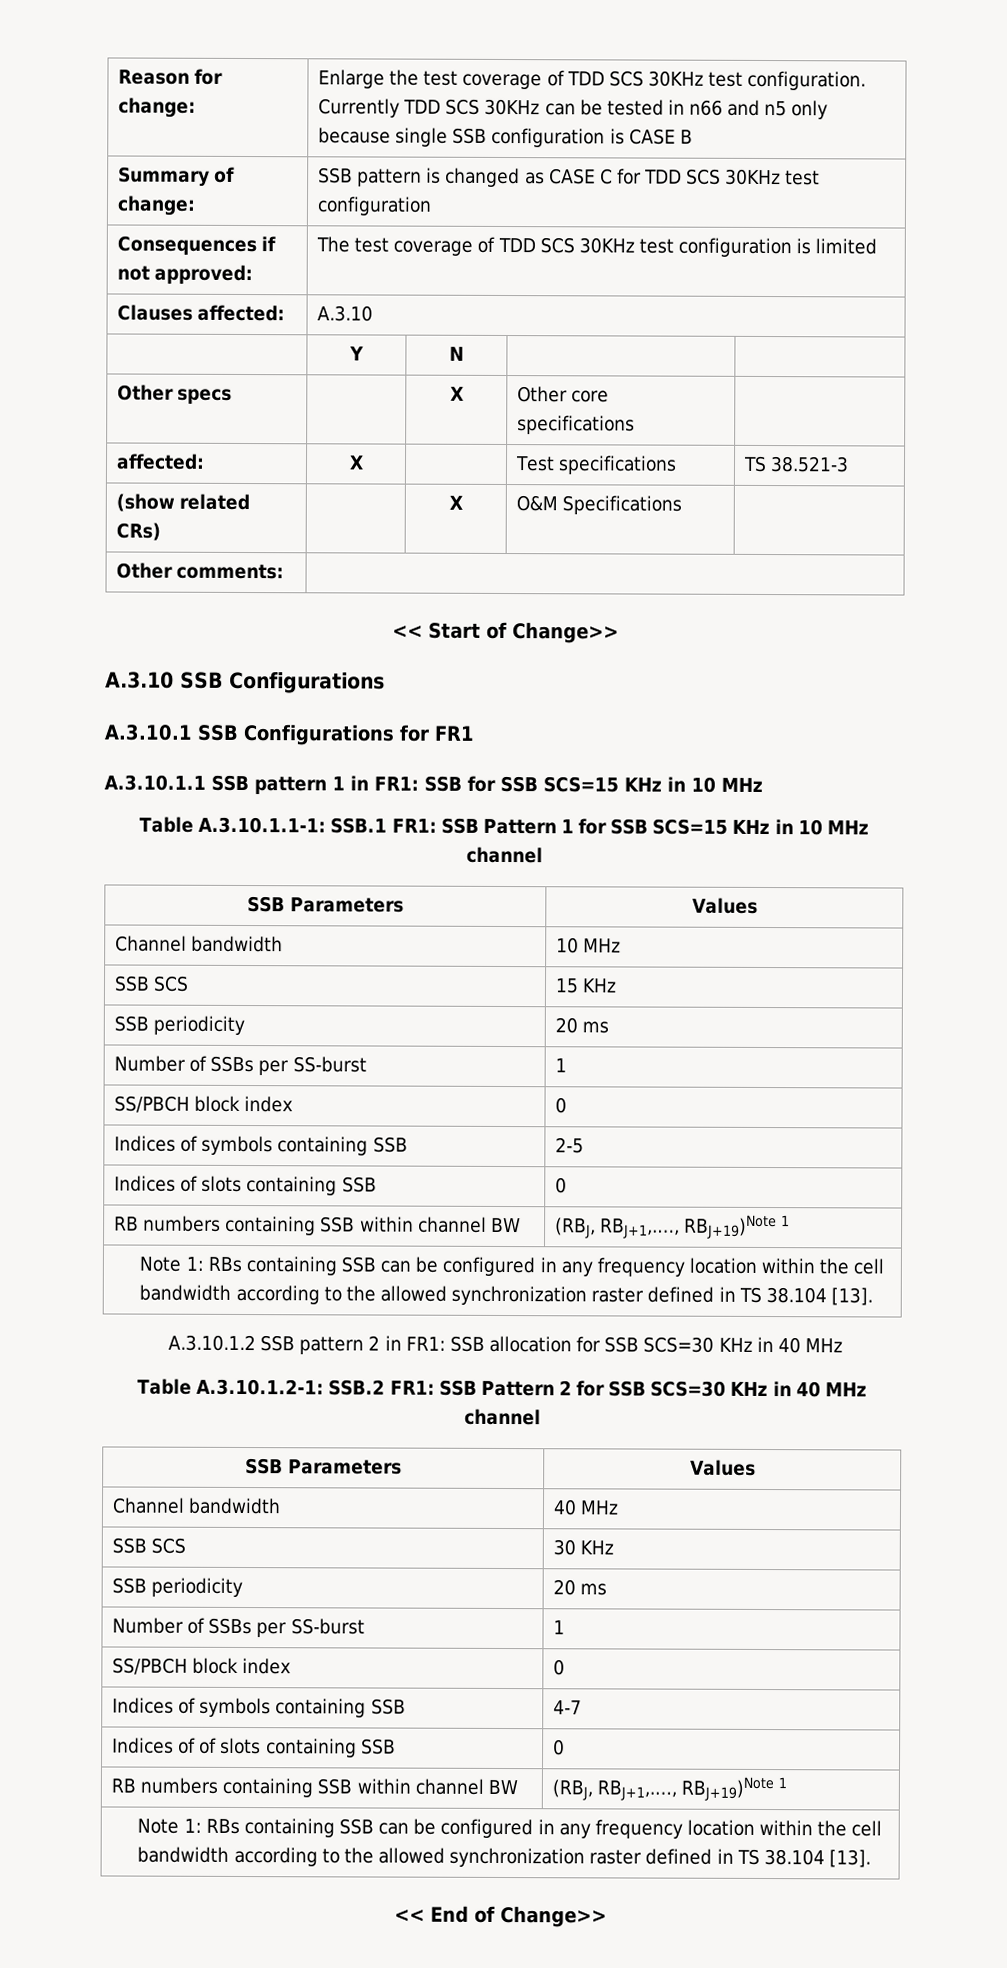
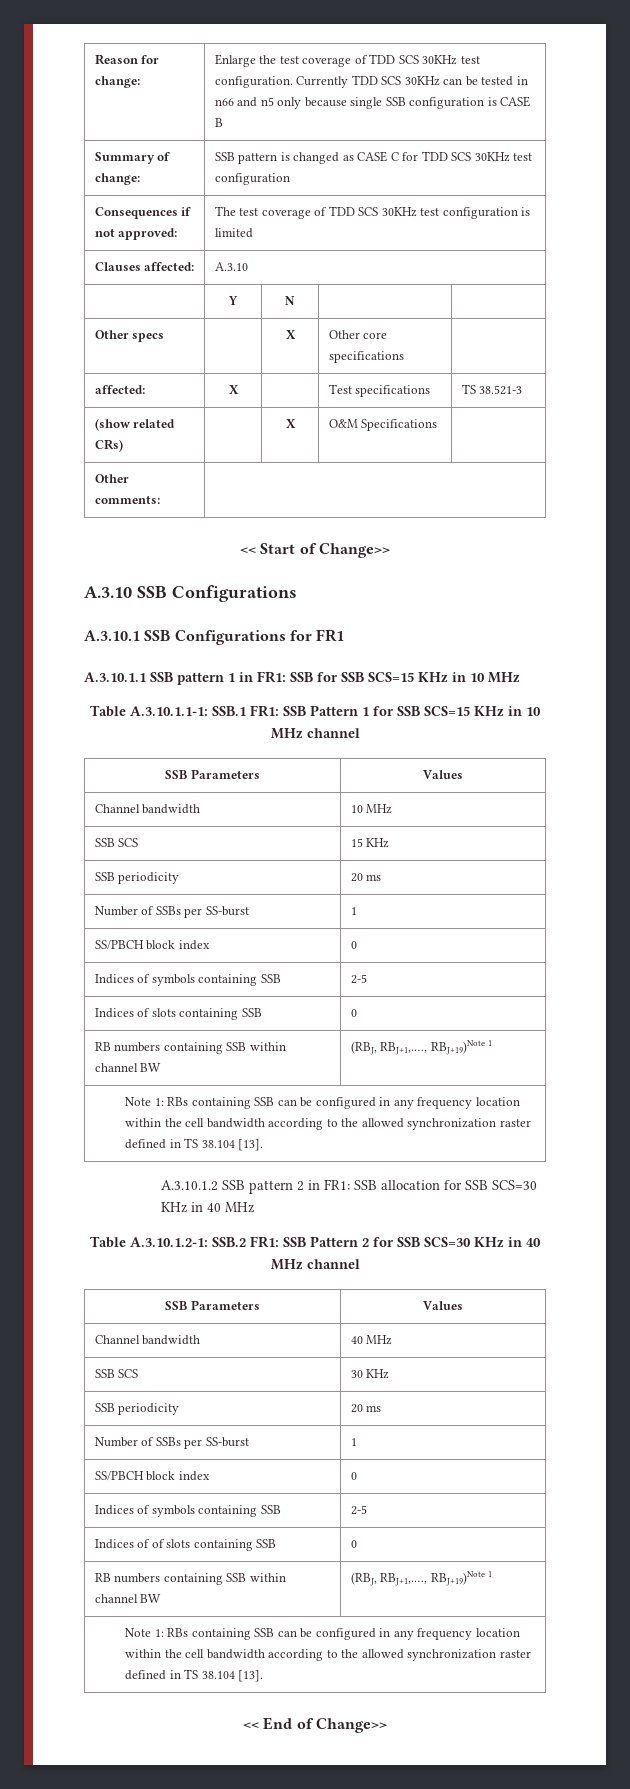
[553,1700,583,1715] 4-7 -> [350,1505,367,1515] 2-5

